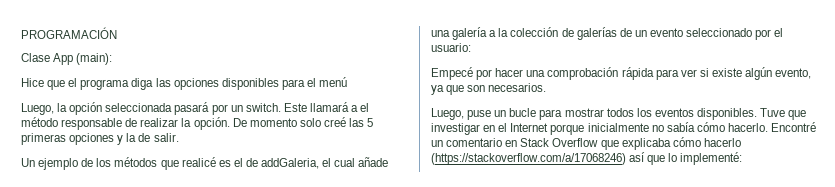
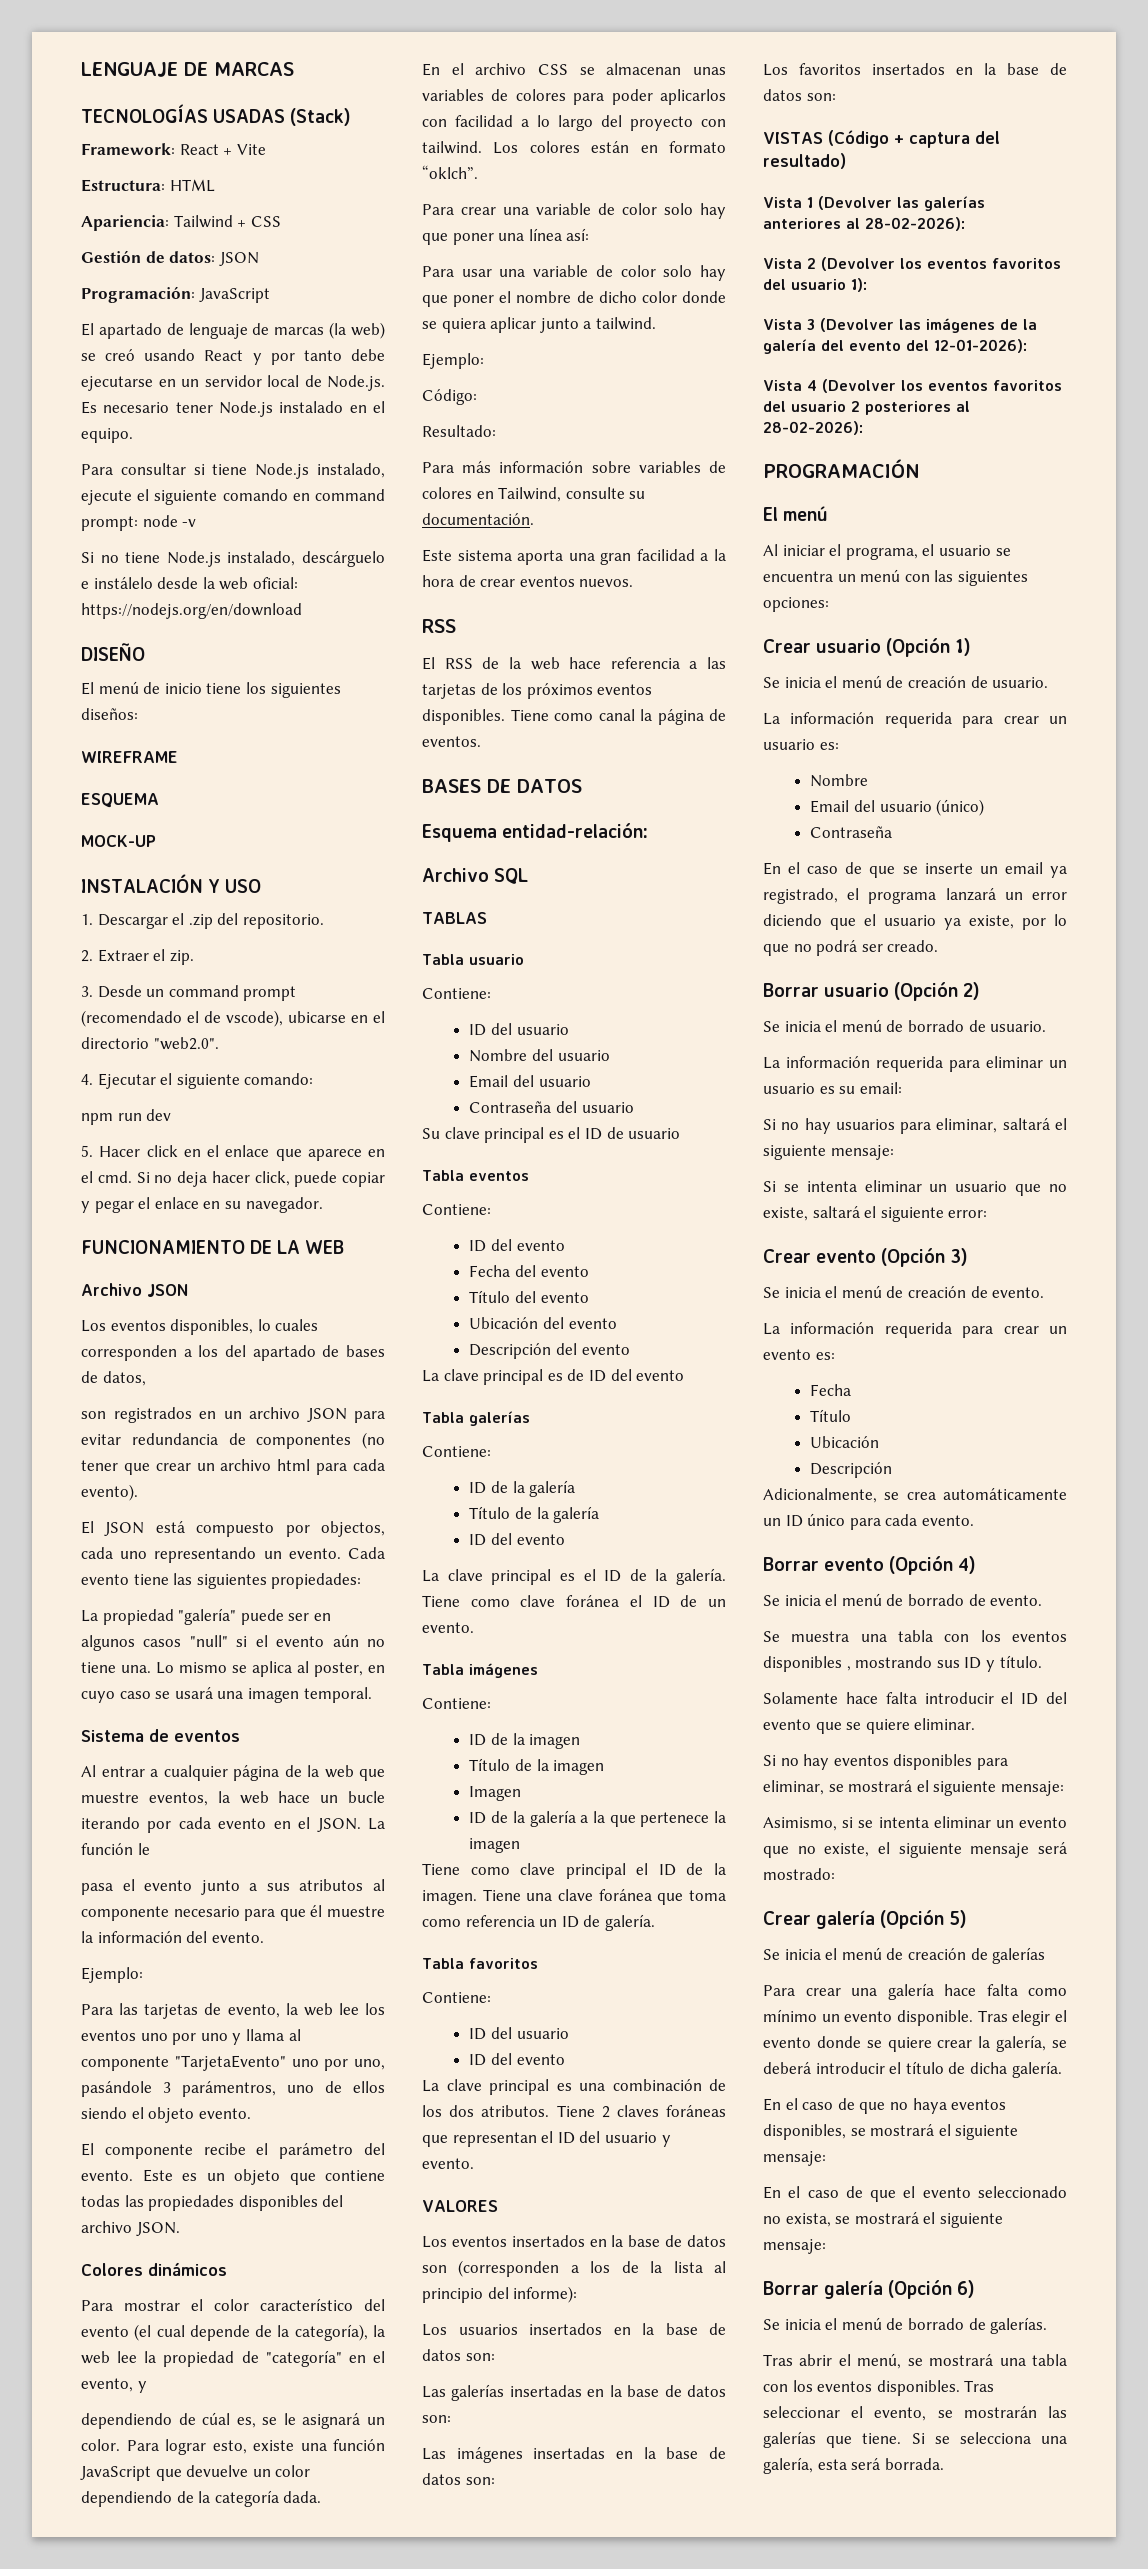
[21,27,117,39] [21,53,113,65] [21,77,348,90] [21,102,370,115] [21,117,374,130] [21,133,179,145] [21,157,389,170] [431,27,784,40] [431,43,471,52] [431,67,812,80] [431,83,547,95] [431,108,807,120] [431,122,817,135] [431,137,741,150] [431,152,743,165] PROGRAMACIÓN // Clase App (main): // Hice que el programa diga las opciones disponibles para el menú // Luego, la opción seleccionada pasará por un switch. Este llamará a el método responsable de realizar la opción. De momento solo creé las 5 primeras opciones y la de salir. // Un ejemplo de los métodos que realicé es el de addGaleria, el cual añade una galería a la colección de galerías de un evento seleccionado por el usuario: // Empecé por hacer una comprobación rápida para ver si existe algún evento, ya que son necesarios. // Luego, puse un bucle para mostrar todos los eventos disponibles. Tuve que investigar en el Internet porque inicialmente no sabía cómo hacerlo. Encontré un comentario en Stack Overflow que explicaba cómo hacerlo (https://stackoverflow.com/a/17068246) así que lo implementé: -> [81,62,294,77] [81,104,352,126] [81,143,266,155] [81,179,215,192] [81,215,281,231] [81,250,259,266] [81,286,270,303] [81,322,385,339] [81,349,385,365] [81,375,385,391] [81,401,385,417] [81,428,133,443] [81,463,385,479] [81,489,385,505] [81,515,197,531] [81,551,385,567] [81,577,298,590] [81,603,302,619] [81,643,145,661] [81,681,341,698] [81,708,138,720] [81,751,178,763] [81,793,159,808] [81,835,156,847] [81,874,262,893] [81,913,324,929] [81,949,194,965] [81,985,297,1001] [81,1010,385,1027] [81,1037,219,1050] [81,1073,314,1089] [81,1109,172,1125] [81,1145,385,1161] [81,1171,385,1187] [81,1197,323,1213] [81,1240,345,1254] [81,1283,188,1297] [81,1319,319,1335] [81,1345,385,1361] [81,1371,146,1386] [81,1407,385,1423] [81,1432,385,1449] [81,1459,385,1475] [81,1484,138,1501] [81,1521,385,1537] [81,1547,385,1563] [81,1573,362,1589] [81,1608,331,1625] [81,1634,385,1651] [81,1661,385,1677] [81,1687,372,1703] [81,1729,240,1742] [81,1765,385,1781] [81,1791,385,1806] [81,1817,385,1833] [81,1843,150,1855] [81,1879,385,1895] [81,1905,385,1921] [81,1931,264,1943] [81,1967,143,1983] [81,2003,385,2019] [81,2029,301,2045] [81,2055,385,2071] [81,2081,385,2097] [81,2107,251,2123] [81,2143,386,2159] [81,2169,385,2185] [81,2195,344,2211] [81,2221,180,2236] [81,2262,227,2276] [81,2298,385,2311] [81,2324,385,2341] [81,2350,386,2367] [81,2378,147,2393] [81,2412,385,2429] [81,2439,385,2455] [80,2465,311,2481] [81,2490,322,2507] [422,63,726,76] [422,89,726,105] [422,115,726,131] [422,141,726,154] [422,165,478,179] [422,203,726,219] [422,228,590,245] [422,265,726,281] [422,291,726,307] [422,317,656,333] [422,353,484,369] [422,389,477,405] [422,425,496,437] [422,461,726,473] [422,487,646,502] [422,513,534,525] [422,549,726,565] [422,575,634,587] [422,619,456,633] [422,657,726,670] [422,683,653,699] [422,709,726,725] [422,736,481,747] [422,779,582,793] [422,823,649,842] [422,868,529,884] [422,912,487,924] [422,954,524,965] [422,988,491,999] [469,1023,569,1036] [469,1049,610,1062] [469,1075,591,1088] [469,1101,634,1113] [422,1127,681,1143] [422,1170,529,1181] [422,1204,491,1215] [469,1239,565,1252] [469,1265,589,1277] [469,1290,589,1303] [469,1317,617,1329] [469,1343,630,1359] [422,1369,685,1385] [422,1411,530,1426] [422,1446,491,1457] [469,1480,576,1497] [469,1506,600,1523] [469,1533,565,1546] [422,1568,726,1585] [422,1595,726,1608] [422,1622,474,1633] [422,1663,538,1678] [422,1698,491,1709] [469,1733,581,1749] [469,1758,605,1775] [469,1786,522,1801] [469,1810,726,1827] [469,1838,521,1853] [422,1863,726,1879] [422,1889,726,1905] [422,1914,655,1931] [422,1958,538,1969] [422,1992,491,2003] [469,2027,569,2040] [469,2053,565,2066] [422,2079,726,2095] [422,2105,726,2118] [422,2131,671,2147] [422,2158,474,2169] [422,2200,498,2212] [422,2235,726,2248] [422,2260,726,2277] [422,2286,578,2303] [422,2323,726,2336] [422,2349,495,2361] [422,2384,726,2401] [422,2415,451,2423] [422,2447,726,2463] [422,2473,495,2485] [763,63,1067,76] [763,89,836,101] [763,130,1000,148] [763,153,846,169] [763,196,985,211] [763,217,965,231] [763,257,1061,271] [763,278,867,292] [763,318,1037,333] [763,339,1027,354] [763,379,1062,393] [763,401,970,415] [763,421,863,435] [763,459,919,478] [763,506,829,521] [763,544,1011,560] [763,569,1028,586] [763,597,829,612] [763,638,972,657] [763,675,1049,688] [763,712,1067,728] [763,739,839,750] [810,774,869,787] [810,799,985,816] [810,826,893,838] [763,862,1067,878] [763,888,1067,904] [763,914,1067,930] [763,940,939,956] [763,982,981,1001] [763,1019,1047,1032] [763,1056,1067,1072] [763,1082,902,1094] [763,1118,1067,1134] [763,1145,894,1160] [763,1180,1067,1196] [763,1206,988,1222] [763,1248,969,1267] [763,1285,1045,1298] [763,1322,1067,1338] [763,1349,835,1360] [810,1384,852,1396] [810,1409,852,1422] [810,1436,880,1448] [810,1462,893,1478] [763,1488,1067,1503] [763,1513,974,1530] [763,1556,977,1575] [763,1593,1043,1606] [763,1630,1067,1642] [763,1655,1042,1672] [763,1692,1067,1705] [763,1718,976,1734] [763,1754,1008,1770] [763,1780,1064,1796] [763,1816,1067,1831] [763,1842,1067,1858] [763,1868,835,1880] [763,1910,968,1929] [763,1947,1046,1964] [763,1983,1067,2000] [763,2009,1067,2026] [763,2035,1067,2052] [763,2061,1062,2078] [763,2098,1007,2114] [763,2124,1019,2140] [763,2151,826,2166] [763,2186,1067,2202] [763,2212,1003,2228] [763,2239,826,2254] [763,2280,976,2299] [763,2317,1048,2334] [763,2353,1067,2369] [763,2380,995,2396] [763,2406,1067,2421] [763,2431,1067,2448] [763,2457,944,2474] LENGUAJE DE MARCAS // TECNOLOGÍAS USADAS (Stack) // Framework: React + Vite // Estructura: HTML // Apariencia: Tailwind + CSS // Gestión de datos: JSON // Programación: JavaScript // El apartado de lenguaje de marcas (la web) se creó usando React y por tanto debe ejecutarse en un servidor local de Node.js. Es necesario tener Node.js instalado en el equipo. // Para consultar si tiene Node.js instalado, ejecute el siguiente comando en command prompt: node -v // Si no tiene Node.js instalado, descárguelo e instálelo desde la web oficial: https://nodejs.org/en/download // DISEÑO // El menú de inicio tiene los siguientes diseños: // WIREFRAME // ESQUEMA // MOCK-UP // INSTALACIÓN Y USO // 1. Descargar el .zip del repositorio. // 2. Extraer el zip. // 3. Desde un command prompt (recomendado el de vscode), ubicarse en el directorio "web2.0". // 4. Ejecutar el siguiente comando: // npm run dev // 5. Hacer click en el enlace que aparece en el cmd. Si no deja hacer click, puede copiar y pegar el enlace en su navegador. // FUNCIONAMIENTO DE LA WEB // Archivo JSON // Los eventos disponibles, lo cuales corresponden a los del apartado de bases de datos, // son registrados en un archivo JSON para evitar redundancia de componentes (no tener que crear un archivo html para cada evento). // El JSON está compuesto por objectos, cada uno representando un evento. Cada evento tiene las siguientes propiedades: // La propiedad "galería" puede ser en algunos casos "null" si el evento aún no tiene una. Lo mismo se aplica al poster, en cuyo caso se usará una imagen temporal. // Sistema de eventos // Al entrar a cualquier página de la web que muestre eventos, la web hace un bucle iterando por cada evento en el JSON. La función le // pasa el evento junto a sus atributos al componente necesario para que él muestre la información del evento. // Ejemplo: // Para las tarjetas de evento, la web lee los eventos uno por uno y llama al componente "TarjetaEvento" uno por uno, pasándole 3 parámentros, uno de ellos siendo el objeto evento. // El componente recibe el parámetro del evento. Este es un objeto que contiene todas las propiedades disponibles del archivo JSON. // Colores dinámicos // Para mostrar el color característico del evento (el cual depende de la categoría), la web lee la propiedad de "categoría" en el evento, y // dependiendo de cúal es, se le asignará un color. Para lograr esto, existe una función JavaScript que devuelve un color dependiendo de la categoría dada. // En el archivo CSS se almacenan unas variables de colores para poder aplicarlos con facilidad a lo largo del proyecto con tailwind. Los colores están en formato “oklch”. // Para crear una variable de color solo hay que poner una línea así: // Para usar una variable de color solo hay que poner el nombre de dicho color donde se quiera aplicar junto a tailwind. // Ejemplo: // Código: // Resultado: // Para más información sobre variables de colores en Tailwind, consulte su documentación. // Este sistema aporta una gran facilidad a la hora de crear eventos nuevos. // RSS // El RSS de la web hace referencia a las tarjetas de los próximos eventos disponibles. Tiene como canal la página de eventos. // BASES DE DATOS // Esquema entidad-relación: // Archivo SQL // TABLAS // Tabla usuario // Contiene: // ID del usuario // Nombre del usuario // Email del usuario // Contraseña del usuario // Su clave principal es el ID de usuario // Tabla eventos // Contiene: // ID del evento // Fecha del evento // Título del evento // Ubicación del evento // Descripción del evento // La clave principal es de ID del evento // Tabla galerías // Contiene: // ID de la galería // Título de la galería // ID del evento // La clave principal es el ID de la galería. Tiene como clave foránea el ID de un evento. // Tabla imágenes // Contiene: // ID de la imagen // Título de la imagen // Imagen // ID de la galería a la que pertenece la imagen // Tiene como clave principal el ID de la imagen. Tiene una clave foránea que toma como referencia un ID de galería. // Tabla favoritos // Contiene: // ID del usuario // ID del evento // La clave principal es una combinación de los dos atributos. Tiene 2 claves foráneas que representan el ID del usuario y evento. // VALORES // Los eventos insertados en la base de datos son (corresponden a los de la lista al principio del informe): // Los usuarios insertados en la base de datos son: // Las galerías insertadas en la base de datos son: // Las imágenes insertadas en la base de datos son: // Los favoritos insertados en la base de datos son: // VISTAS (Código + captura del resultado) // Vista 1 (Devolver las galerías anteriores al 28-02-2026): // Vista 2 (Devolver los eventos favoritos del usuario 1): // Vista 3 (Devolver las imágenes de la galería del evento del 12-01-2026): // Vista 4 (Devolver los eventos favoritos del usuario 2 posteriores al 28-02-2026): // PROGRAMACIÓN // El menú // Al iniciar el programa, el usuario se encuentra un menú con las siguientes opciones: // Crear usuario (Opción 1) // Se inicia el menú de creación de usuario. // La información requerida para crear un usuario es: // Nombre // Email del usuario (único) // Contraseña // En el caso de que se inserte un email ya registrado, el programa lanzará un error diciendo que el usuario ya existe, por lo que no podrá ser creado. // Borrar usuario (Opción 2) // Se inicia el menú de borrado de usuario. // La información requerida para eliminar un usuario es su email: // Si no hay usuarios para eliminar, saltará el siguiente mensaje: // Si se intenta eliminar un usuario que no existe, saltará el siguiente error: // Crear evento (Opción 3) // Se inicia el menú de creación de evento. // La información requerida para crear un evento es: // Fecha // Título // Ubicación // Descripción // Adicionalmente, se crea automáticamente un ID único para cada evento. // Borrar evento (Opción 4) // Se inicia el menú de borrado de evento. // Se muestra una tabla con los eventos disponibles , mostrando sus ID y título. // Solamente hace falta introducir el ID del evento que se quiere eliminar. // Si no hay eventos disponibles para eliminar, se mostrará el siguiente mensaje: // Asimismo, si se intenta eliminar un evento que no existe, el siguiente mensaje será mostrado: // Crear galería (Opción 5) // Se inicia el menú de creación de galerías // Para crear una galería hace falta como mínimo un evento disponible. Tras elegir el evento donde se quiere crear la galería, se deberá introducir el título de dicha galería. // En el caso de que no haya eventos disponibles, se mostrará el siguiente mensaje: // En el caso de que el evento seleccionado no exista, se mostrará el siguiente mensaje: // Borrar galería (Opción 6) // Se inicia el menú de borrado de galerías. // Tras abrir el menú, se mostrará una tabla con los eventos disponibles. Tras seleccionar el evento, se mostrarán las galerías que tiene. Si se selecciona una galería, esta será borrada.

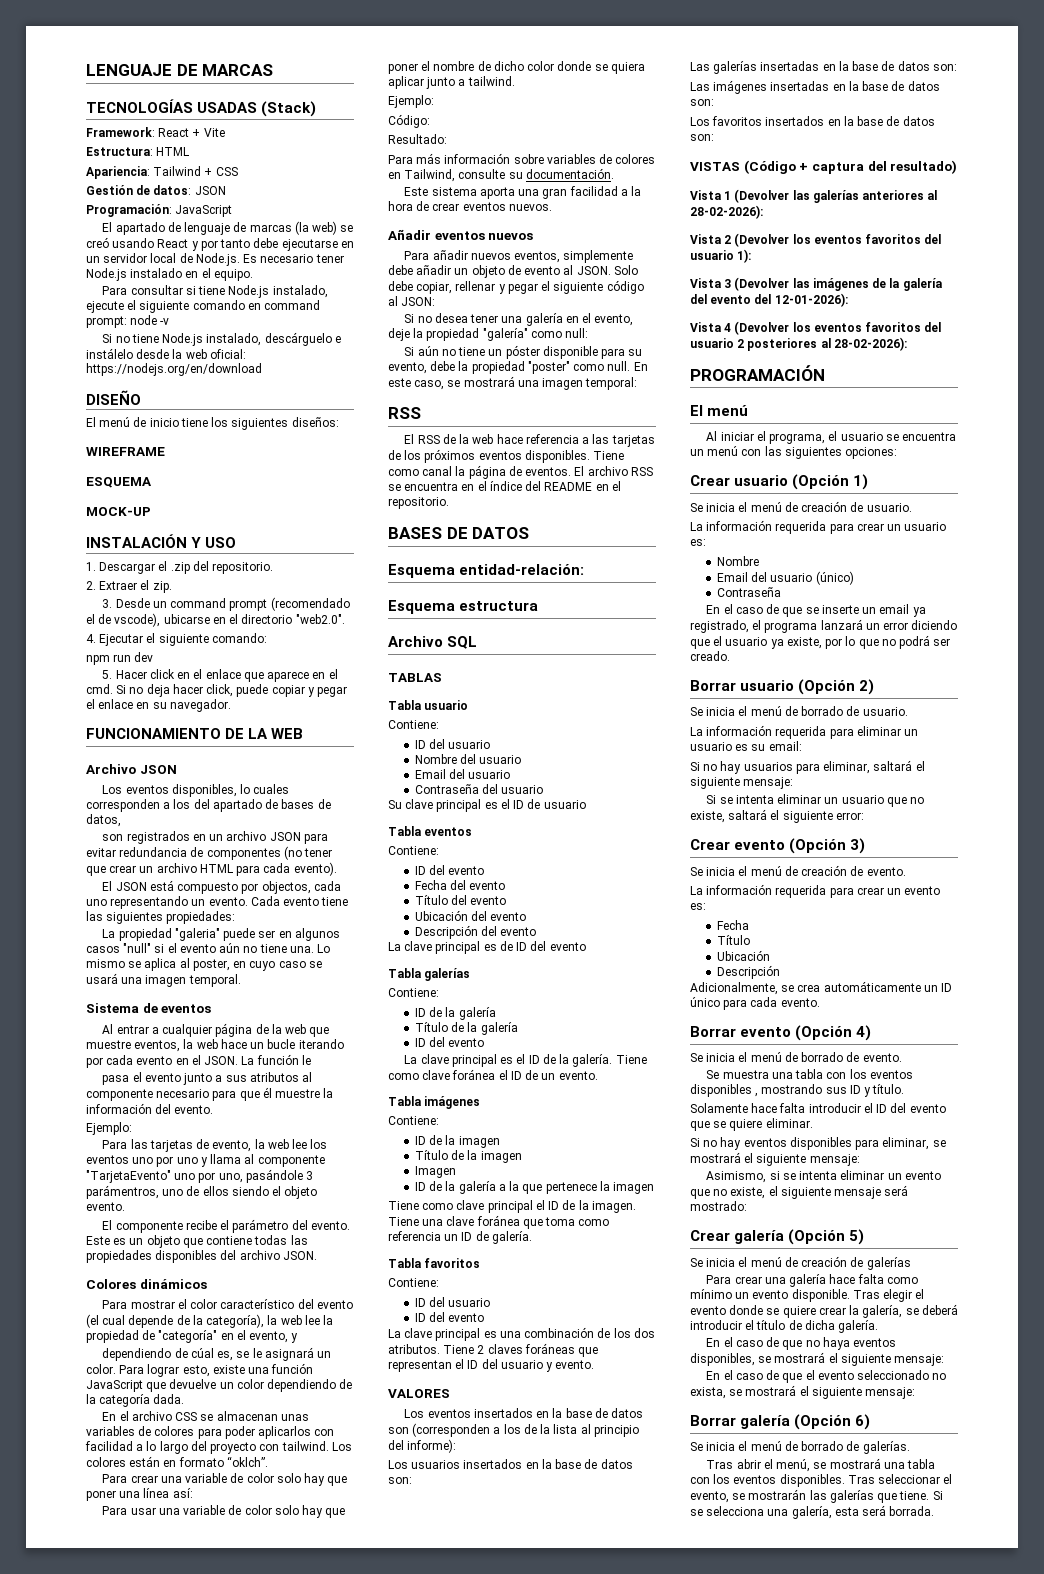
[277,1459,311,1471] html -> [199,864,233,873] HTML
[178,1608,237,1625] "galería" -> [174,928,220,941] "galeria"
(634, 583) none -> [388,229,534,240] [404,250,634,263] [388,265,638,278] [388,280,644,294] [388,296,436,306] [404,313,634,326] [388,328,589,341] [404,345,643,359] [388,361,648,374] [388,376,638,390] // Añadir eventos nuevos // Para añadir nuevos eventos, simplemente debe añadir un objeto de evento al JSON. Solo debe copiar, rellenar y pegar el siguiente código al JSON: // Si no desea tener una galería en el evento, deje la propiedad "galería" como null: // Si aún no tiene un póster disponible para su evento, debe la propiedad "poster" como null. En este caso, se mostrará una imagen temporal:
(481, 741) none -> [574,466,653,476] [388,481,621,491] [388,497,449,509] El archivo RSS se encuentra en el índice del README en el repositorio.
(649, 830) none -> [388,600,539,614] // Esquema estructura

